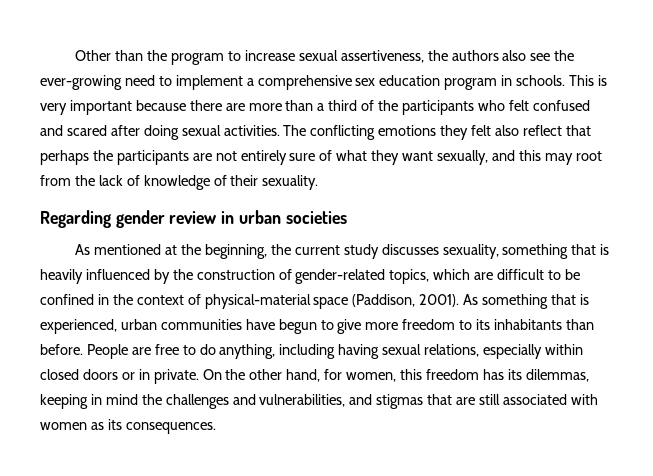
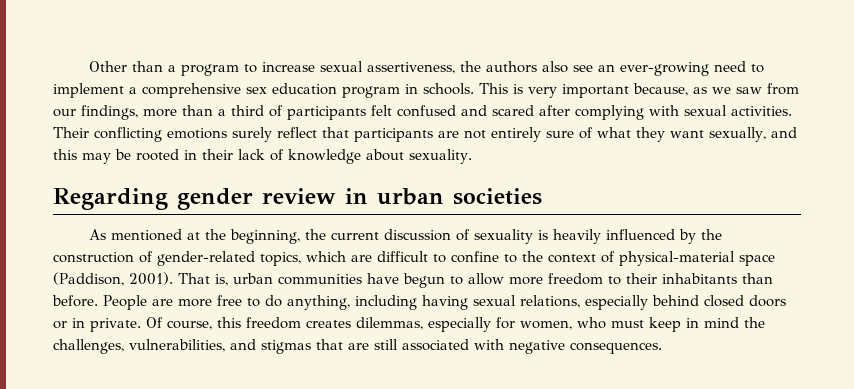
[147,50,168,61] the -> [168,65,177,72] a
[554,50,575,61] the -> [598,64,616,72] an
[135,100,245,111] because there are -> [633,83,799,96] [53,105,138,120] because, as we saw from our findings,
[378,100,505,115] the participants who -> [287,106,366,120] participants
[143,125,179,140] doing -> [575,105,679,120] complying with
[283,125,307,136] The -> [53,127,89,138] Their
[440,125,591,140] [40,150,113,165] they felt also reflect that perhaps the -> [232,127,349,142] surely reflect that
[575,151,602,161] [40,175,95,186] root from the -> [115,149,233,161] be rooted in their
[213,175,259,186] of their -> [366,149,404,161] about
[343,244,597,259] study discusses sexuality, something that -> [384,229,534,244] discussion of sexuality
[564,269,580,280] [40,294,109,305] be confined in -> [451,251,517,263] confine to
[463,294,589,309] [40,319,117,334] As something that is experienced, -> [178,273,228,286] That is,
[337,319,362,334] give -> [468,273,504,285] allow
[476,319,491,330] its -> [626,273,657,284] their
(151, 351) none -> [178,299,212,307] more
[544,344,583,355] within -> [652,295,699,306] behind
[202,369,589,382] [40,394,88,409] On the other hand, for women, this freedom has its dilemmas, keeping -> [146,317,681,332] Of course, this freedom creates dilemmas, especially for women, who must keep
[165,394,256,409] challenges and -> [53,339,124,354] challenges,
[40,419,122,430] women as its -> [509,340,565,354] negative

